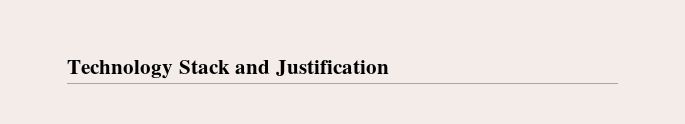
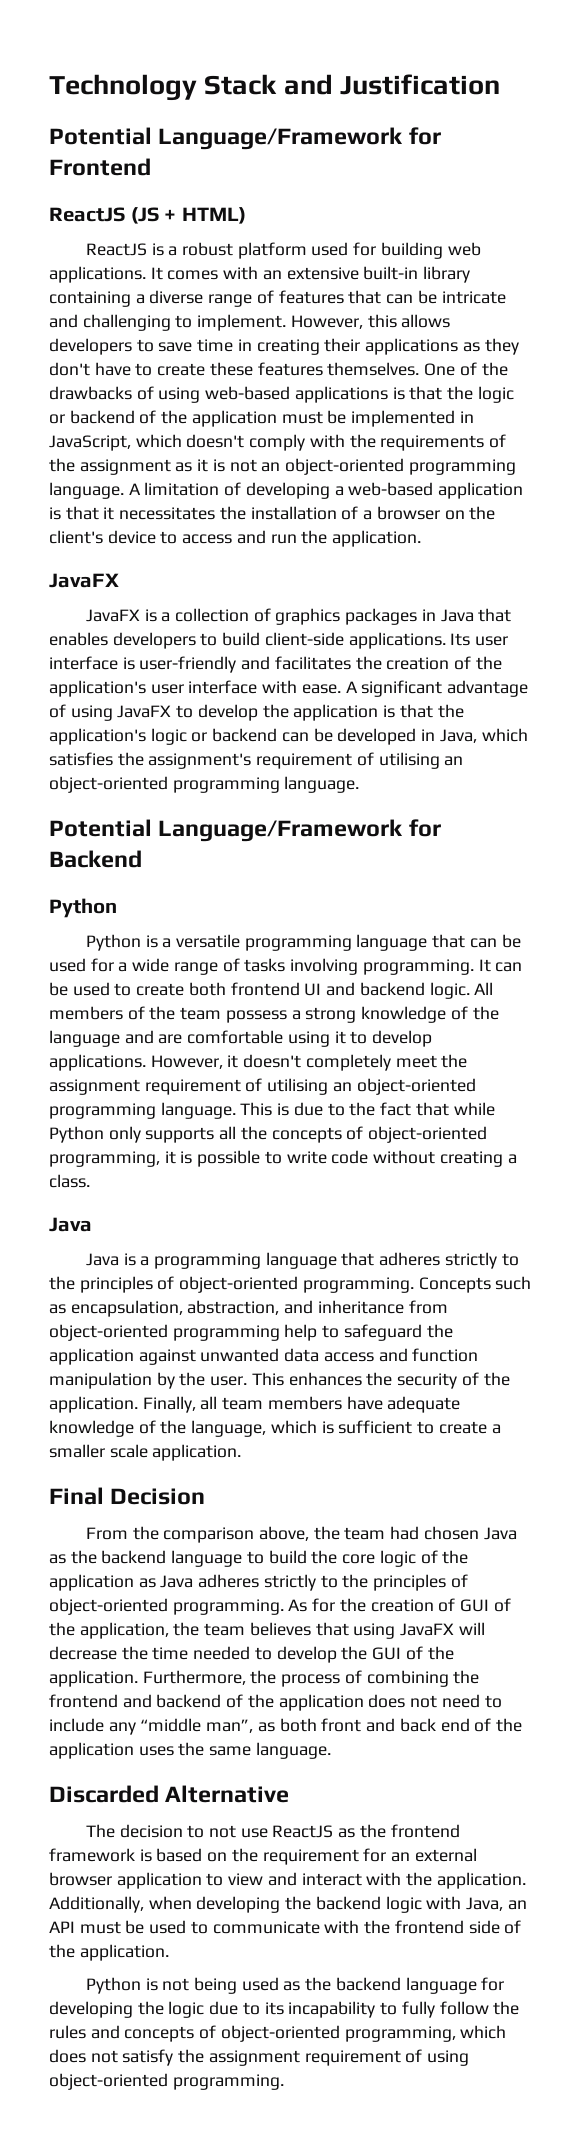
(390, 68) none -> [49,127,441,150] [49,158,151,176] [49,207,246,224] [85,242,481,259] [49,266,471,283] [49,290,506,307] [49,314,451,331] [49,338,519,355] [49,362,508,376] [49,386,514,403] [49,410,474,427] [49,434,507,451] [49,458,516,475] [49,482,524,499] [49,506,496,520] [49,530,422,547] [49,573,119,588] [85,608,512,625] [49,632,509,649] [49,656,502,673] [49,680,529,697] [49,704,464,721] [49,728,528,745] [49,752,464,769] [49,776,360,793] [49,819,441,842] [49,850,142,868] [49,898,117,918] [85,934,521,951] [49,958,523,975] [49,982,494,999] [49,1006,499,1023] [49,1030,433,1047] [49,1054,468,1071] [49,1078,476,1095] [49,1102,495,1119] [49,1126,488,1143] [49,1150,517,1167] [49,1174,90,1188] [49,1217,92,1232] [85,1252,519,1269] [49,1276,532,1293] [49,1300,448,1317] [49,1324,453,1341] [49,1348,479,1365] [49,1372,510,1389] [49,1396,461,1413] [49,1420,501,1437] [49,1444,242,1461] [49,1487,206,1505] [85,1526,517,1543] [49,1550,469,1567] [49,1574,468,1591] [49,1598,511,1615] [49,1622,485,1639] [49,1646,454,1663] [49,1670,480,1687] [49,1694,502,1711] [49,1718,522,1735] [49,1742,331,1759] [49,1785,290,1803] [85,1824,460,1838] [49,1848,477,1865] [49,1872,526,1889] [49,1896,527,1913] [49,1920,522,1934] [49,1944,169,1961] [85,1977,505,1994] [49,2001,520,2018] [49,2025,507,2042] [49,2049,470,2066] [49,2073,284,2090] // Potential Language/Framework for Frontend // ReactJS (JS + HTML) // ReactJS is a robust platform used for building web applications. It comes with an extensive built-in library containing a diverse range of features that can be intricate and challenging to implement. However, this allows developers to save time in creating their applications as they don't have to create these features themselves. One of the drawbacks of using web-based applications is that the logic or backend of the application must be implemented in JavaScript, which doesn't comply with the requirements of the assignment as it is not an object-oriented programming language. A limitation of developing a web-based application is that it necessitates the installation of a browser on the client's device to access and run the application. // JavaFX // JavaFX is a collection of graphics packages in Java that enables developers to build client-side applications. Its user interface is user-friendly and facilitates the creation of the application's user interface with ease. A significant advantage of using JavaFX to develop the application is that the application's logic or backend can be developed in Java, which satisfies the assignment's requirement of utilising an object-oriented programming language. // Potential Language/Framework for Backend // Python // Python is a versatile programming language that can be used for a wide range of tasks involving programming. It can be used to create both frontend UI and backend logic. All members of the team possess a strong knowledge of the language and are comfortable using it to develop applications. However, it doesn't completely meet the assignment requirement of utilising an object-oriented programming language. This is due to the fact that while Python only supports all the concepts of object-oriented programming, it is possible to write code without creating a class. // Java // Java is a programming language that adheres strictly to the principles of object-oriented programming. Concepts such as encapsulation, abstraction, and inheritance from object-oriented programming help to safeguard the application against unwanted data access and function manipulation by the user. This enhances the security of the application. Finally, all team members have adequate knowledge of the language, which is sufficient to create a smaller scale application. // Final Decision // From the comparison above, the team had chosen Java as the backend language to build the core logic of the application as Java adheres strictly to the principles of object-oriented programming. As for the creation of GUI of the application, the team believes that using JavaFX will decrease the time needed to develop the GUI of the application. Furthermore, the process of combining the frontend and backend of the application does not need to include any “middle man”, as both front and back end of the application uses the same language. // Discarded Alternative // The decision to not use ReactJS as the frontend framework is based on the requirement for an external browser application to view and interact with the application. Additionally, when developing the backend logic with Java, an API must be used to communicate with the frontend side of the application. // Python is not being used as the backend language for developing the logic due to its incapability to fully follow the rules and concepts of object-oriented programming, which does not satisfy the assignment requirement of using object-oriented programming.

